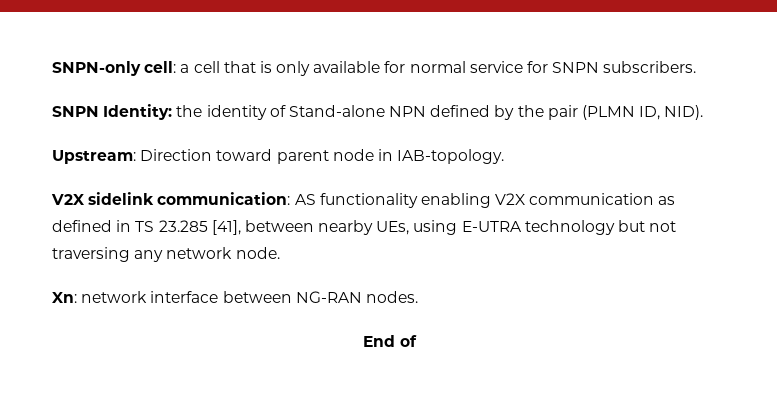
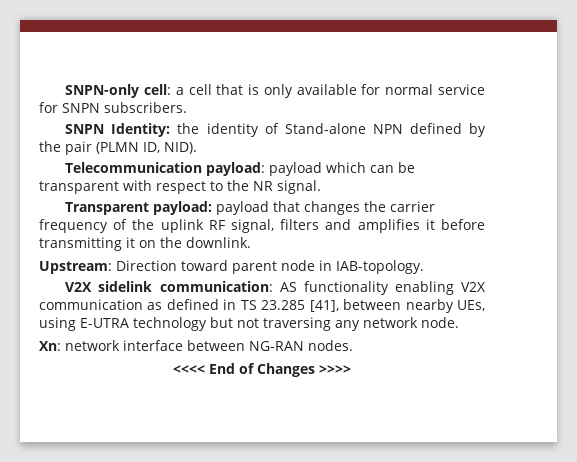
(704, 112) none -> [65,162,416,176] [39,180,321,194] [65,201,436,215] [39,219,485,233] [39,237,251,251] // Telecommunication payload: payload which can be transparent with respect to the NR signal. // Transparent payload: payload that changes the carrier frequency of the uplink RF signal, filters and amplifies it before transmitting it on the downlink.
(418, 297) none -> [173,365,205,374] <<<<
(417, 341) none -> [257,363,351,377] Changes >>>>

